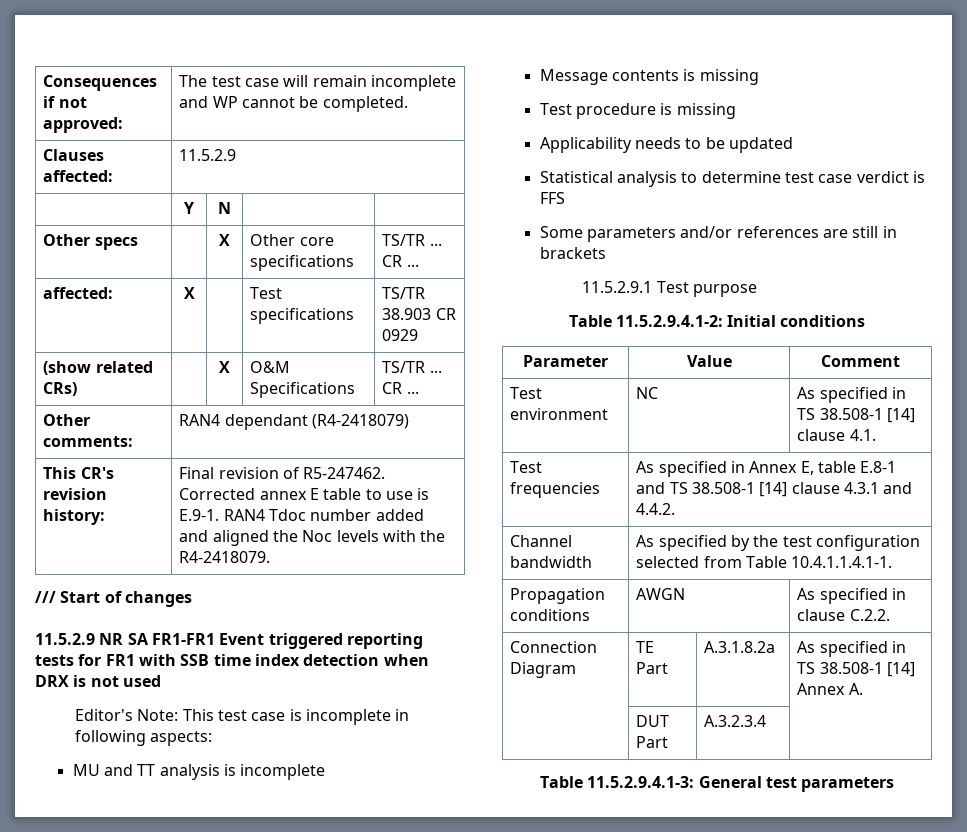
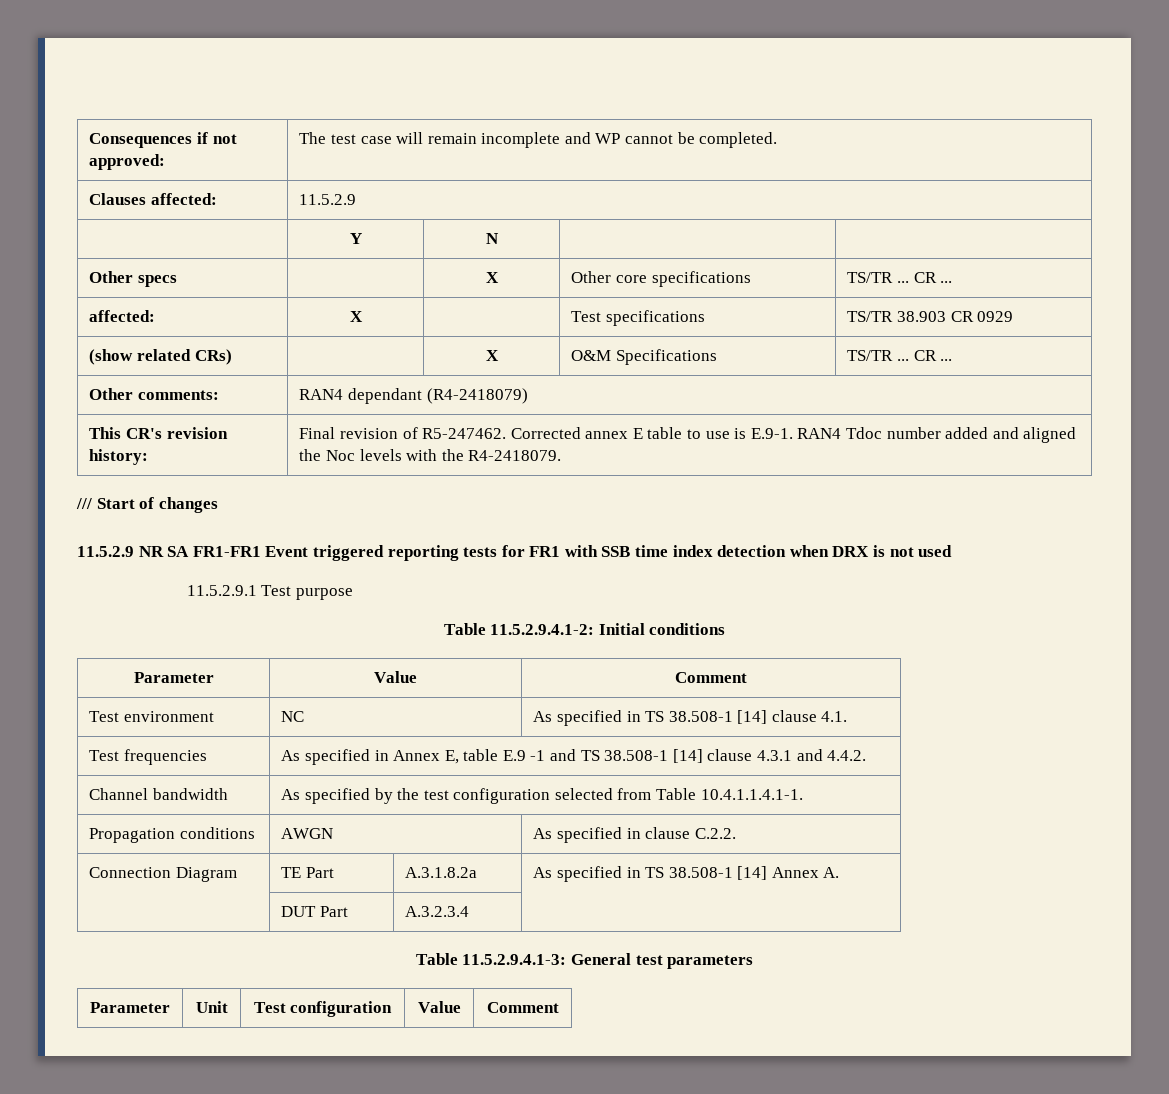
[75,709,410,725] [75,730,213,746] [72,764,326,780] [539,69,759,85] [539,103,736,119] [539,137,793,153] [539,171,925,187] [539,192,565,204] [539,226,897,242] [539,247,606,259] // Editor's Note: This test case is incomplete in following aspects: // MU and TT analysis is incomplete // Message contents is missing // Test procedure is missing // Applicability needs to be updated // Statistical analysis to determine test case verdict is FFS // Some parameters and/or references are still in brackets -> (953, 551) none
[860,461,897,473] E.8-1 -> [502,750,546,761] E.9 -1
(895, 784) none -> [90,1002,170,1013] [195,1001,228,1013] [253,1001,393,1017] [417,1001,461,1013] [486,1002,559,1013] // Parameter | Unit | Test configuration | Value | Comment

